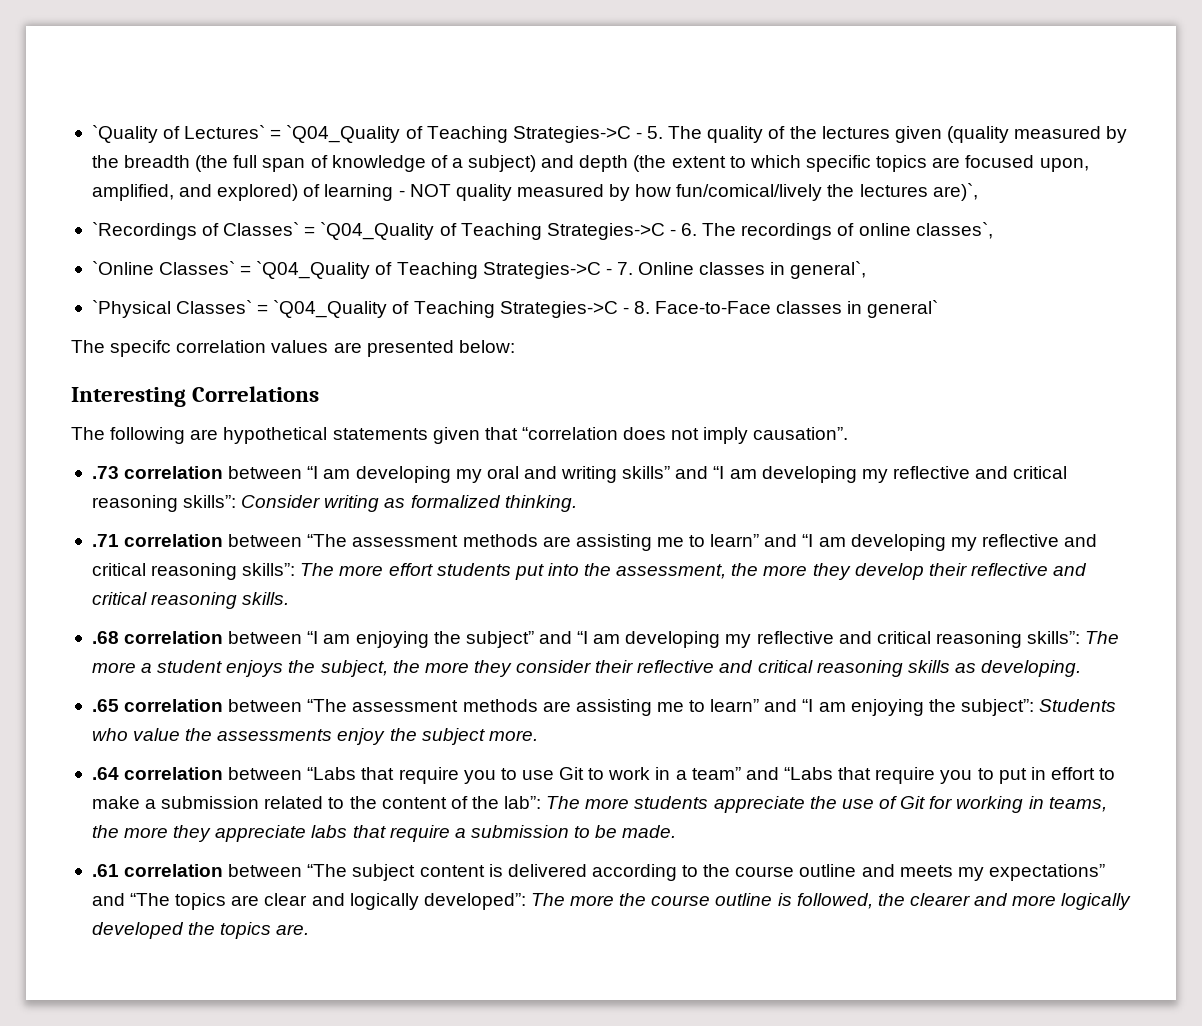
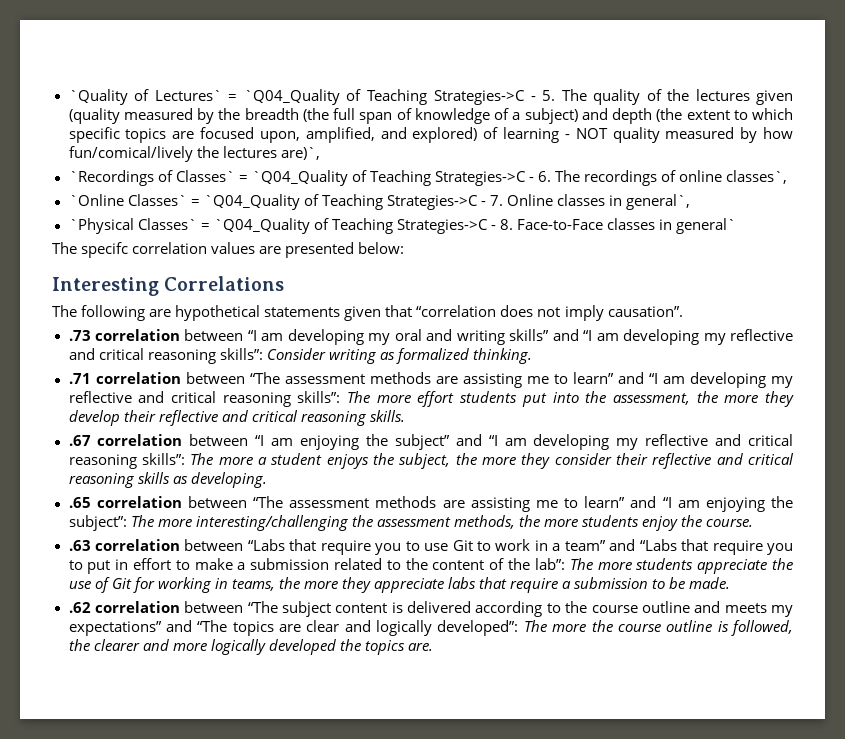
[91,631,119,644] .68 -> [68,435,91,446] .67
[1039,699,1117,712] [91,728,538,745] [91,767,119,780] Students who value the assessments enjoy the subject more. // .64 -> [130,515,754,531] [68,540,91,551] The more interesting/challenging the assessment methods, the more students enjoy the course. // .63
[91,864,119,877] .61 -> [68,602,91,613] .62

